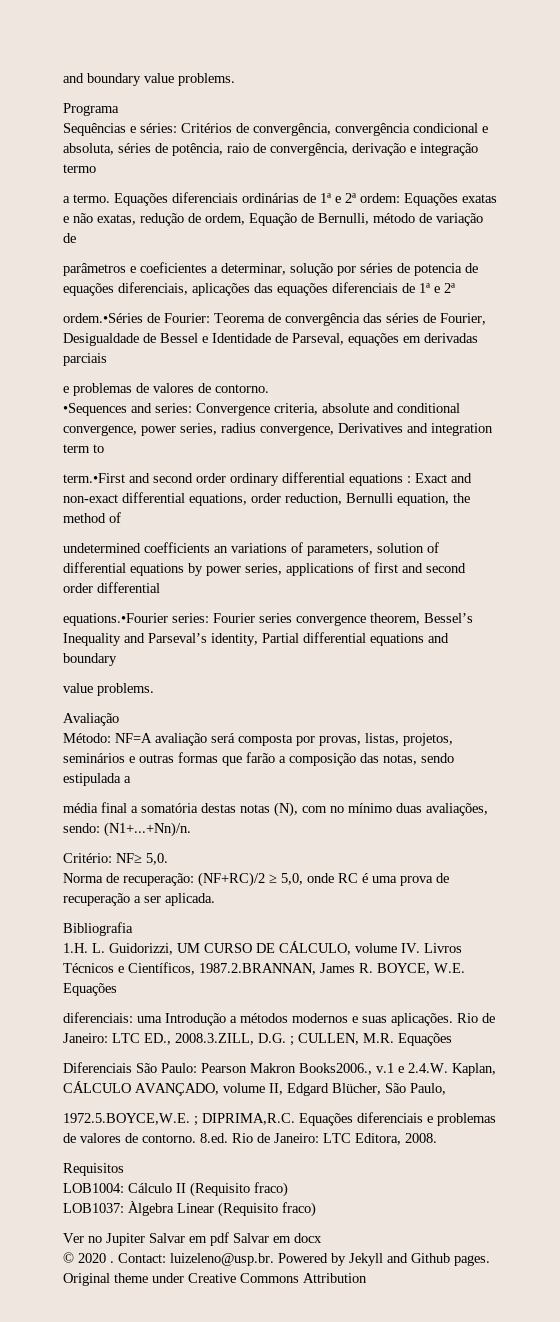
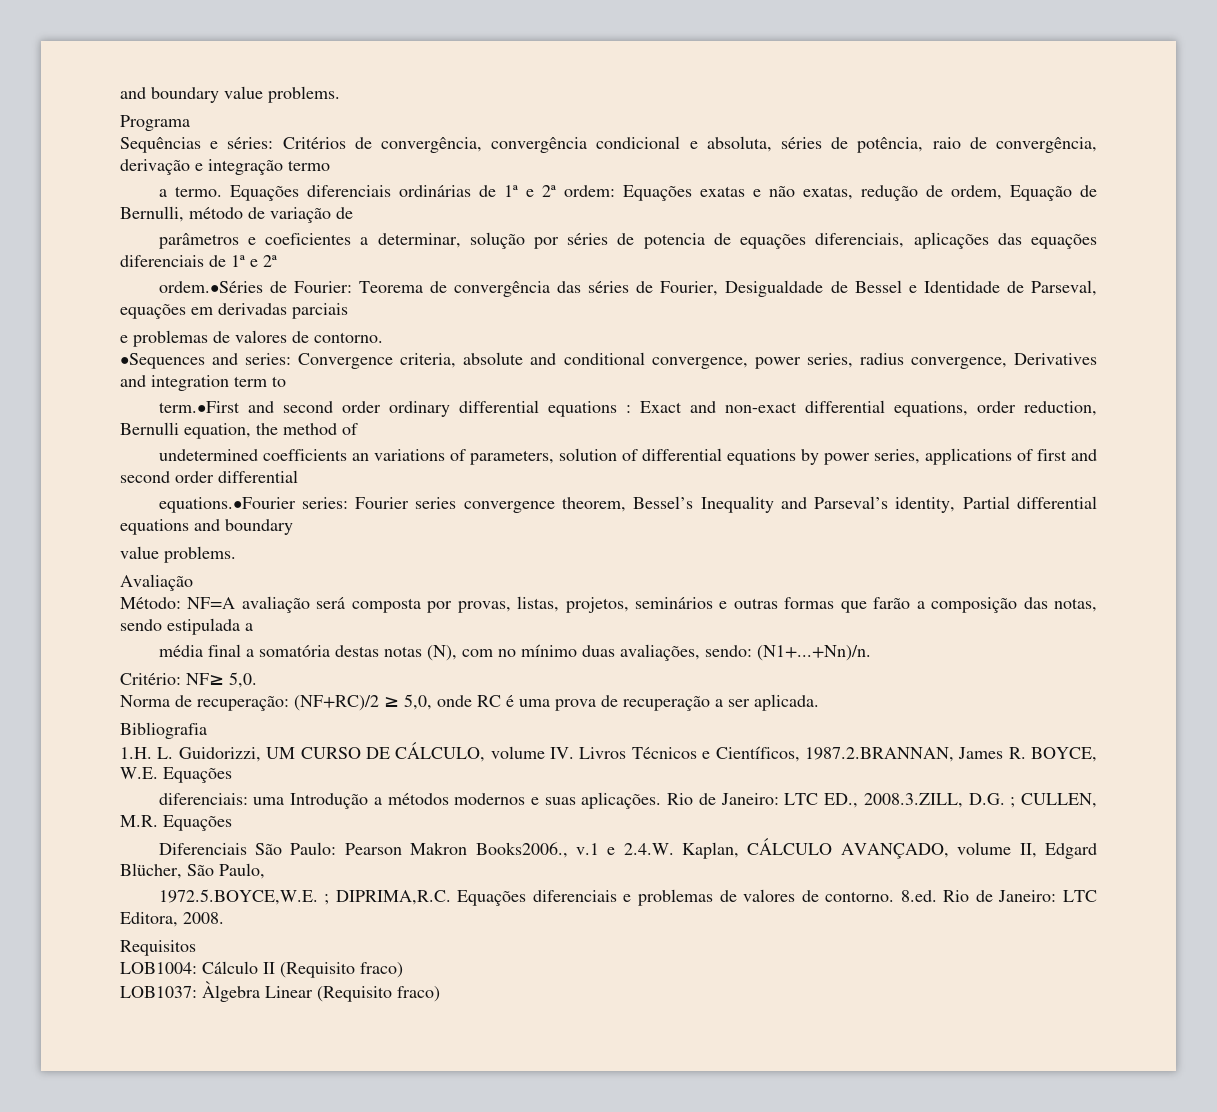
[63,1232,322,1246] [63,1252,490,1266] [63,1273,367,1286] // Ver no Jupiter Salvar em pdf Salvar em docx // © 2020 . Contact: luizeleno@usp.br. Powered by Jekyll and Github pages. Original theme under Creative Commons Attribution -> (440, 994) none

